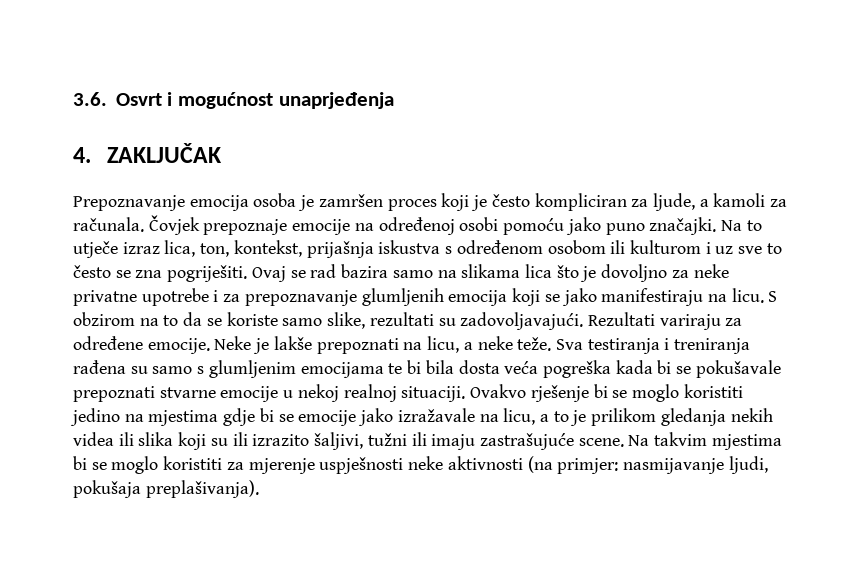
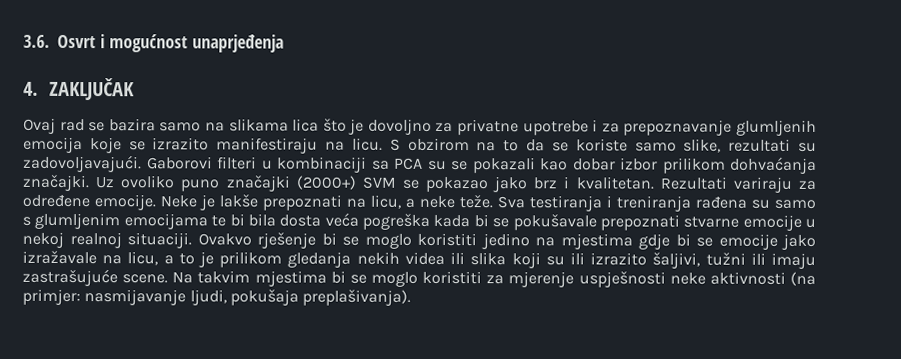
[73,193,788,211] [73,215,762,235] [73,240,782,258] [73,264,337,282] Prepoznavanje emocija osoba je zamršen proces koji je često kompliciran za ljude, a kamoli za računala. Čovjek prepoznaje emocije na određenoj osobi pomoću jako puno značajki. Na to utječe izraz lica, ton, kontekst, prijašnja iskustva s određenom osobom ili kulturom i uz sve to često se zna pogriješiti. Ovaj se rad -> [23,117,106,134] Ovaj rad se
[693,264,729,278] neke -> (454, 127) none
[512,288,597,306] koji se jako -> [89,137,210,154] koje se izrazito
(584, 321) none -> [146,156,817,174] [22,174,655,193] Gaborovi filteri u kombinaciji sa PCA su se pokazali kao dobar izbor prilikom dohvaćanja značajki. Uz ovoliko puno značajki (2000+) SVM se pokazao jako brz i kvalitetan.

